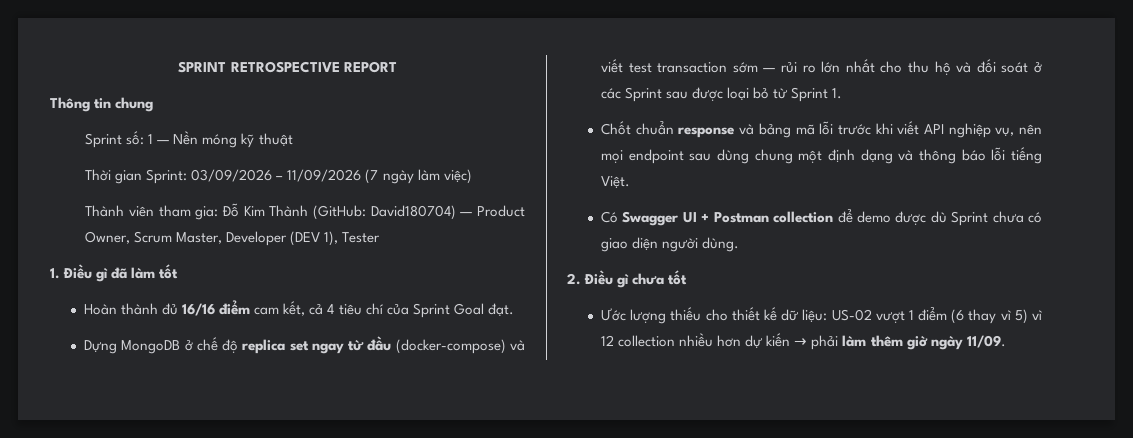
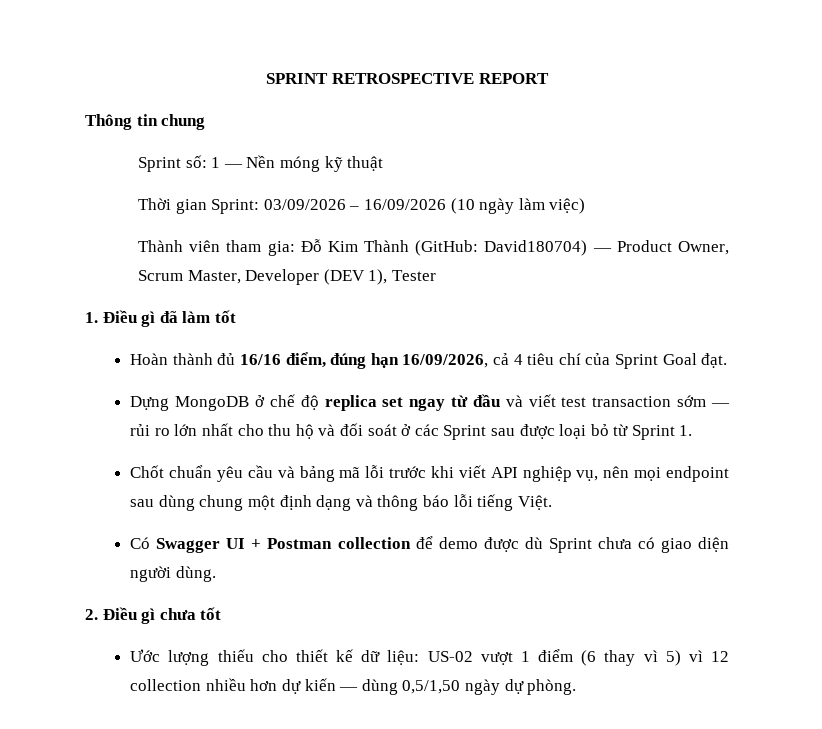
[287,169,379,184] 11/09/2026 (7 -> [364,198,475,214] 16/09/2026 (10
[219,300,306,316] điểm cam kết, -> [285,352,489,369] điểm, đúng hạn 16/09/2026,
[395,339,506,354] (docker-compose) -> (500, 400) none
[678,127,735,138] response -> [216,465,273,482] yêu cầu
[794,335,1006,350] → phải làm thêm giờ ngày 11/09. -> [339,679,577,695] — dùng 0,5/1,50 ngày dự phòng.

